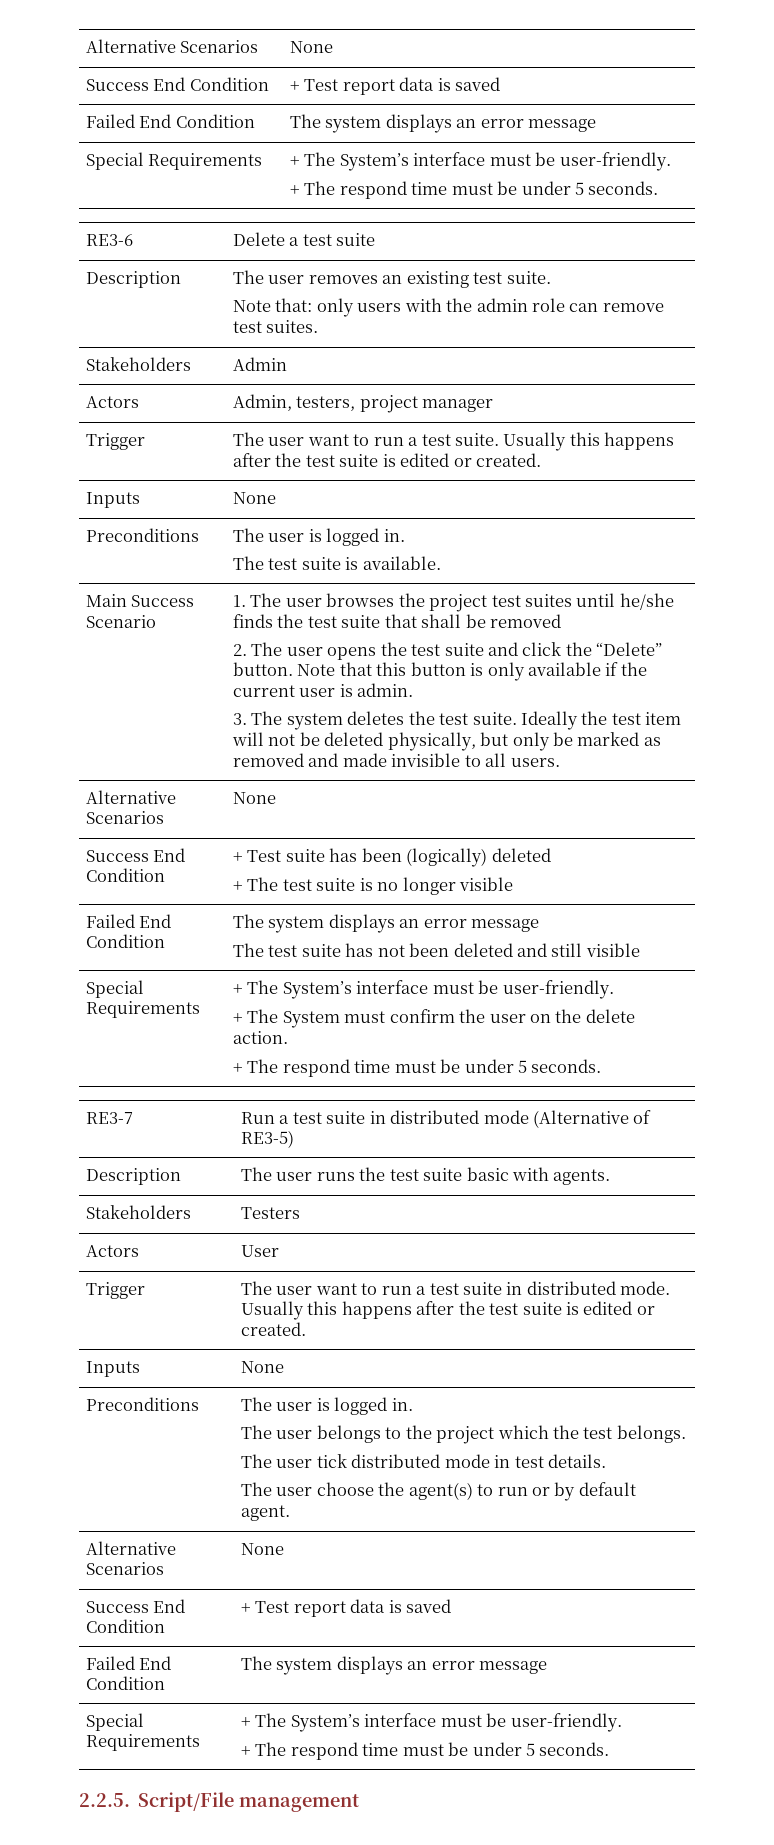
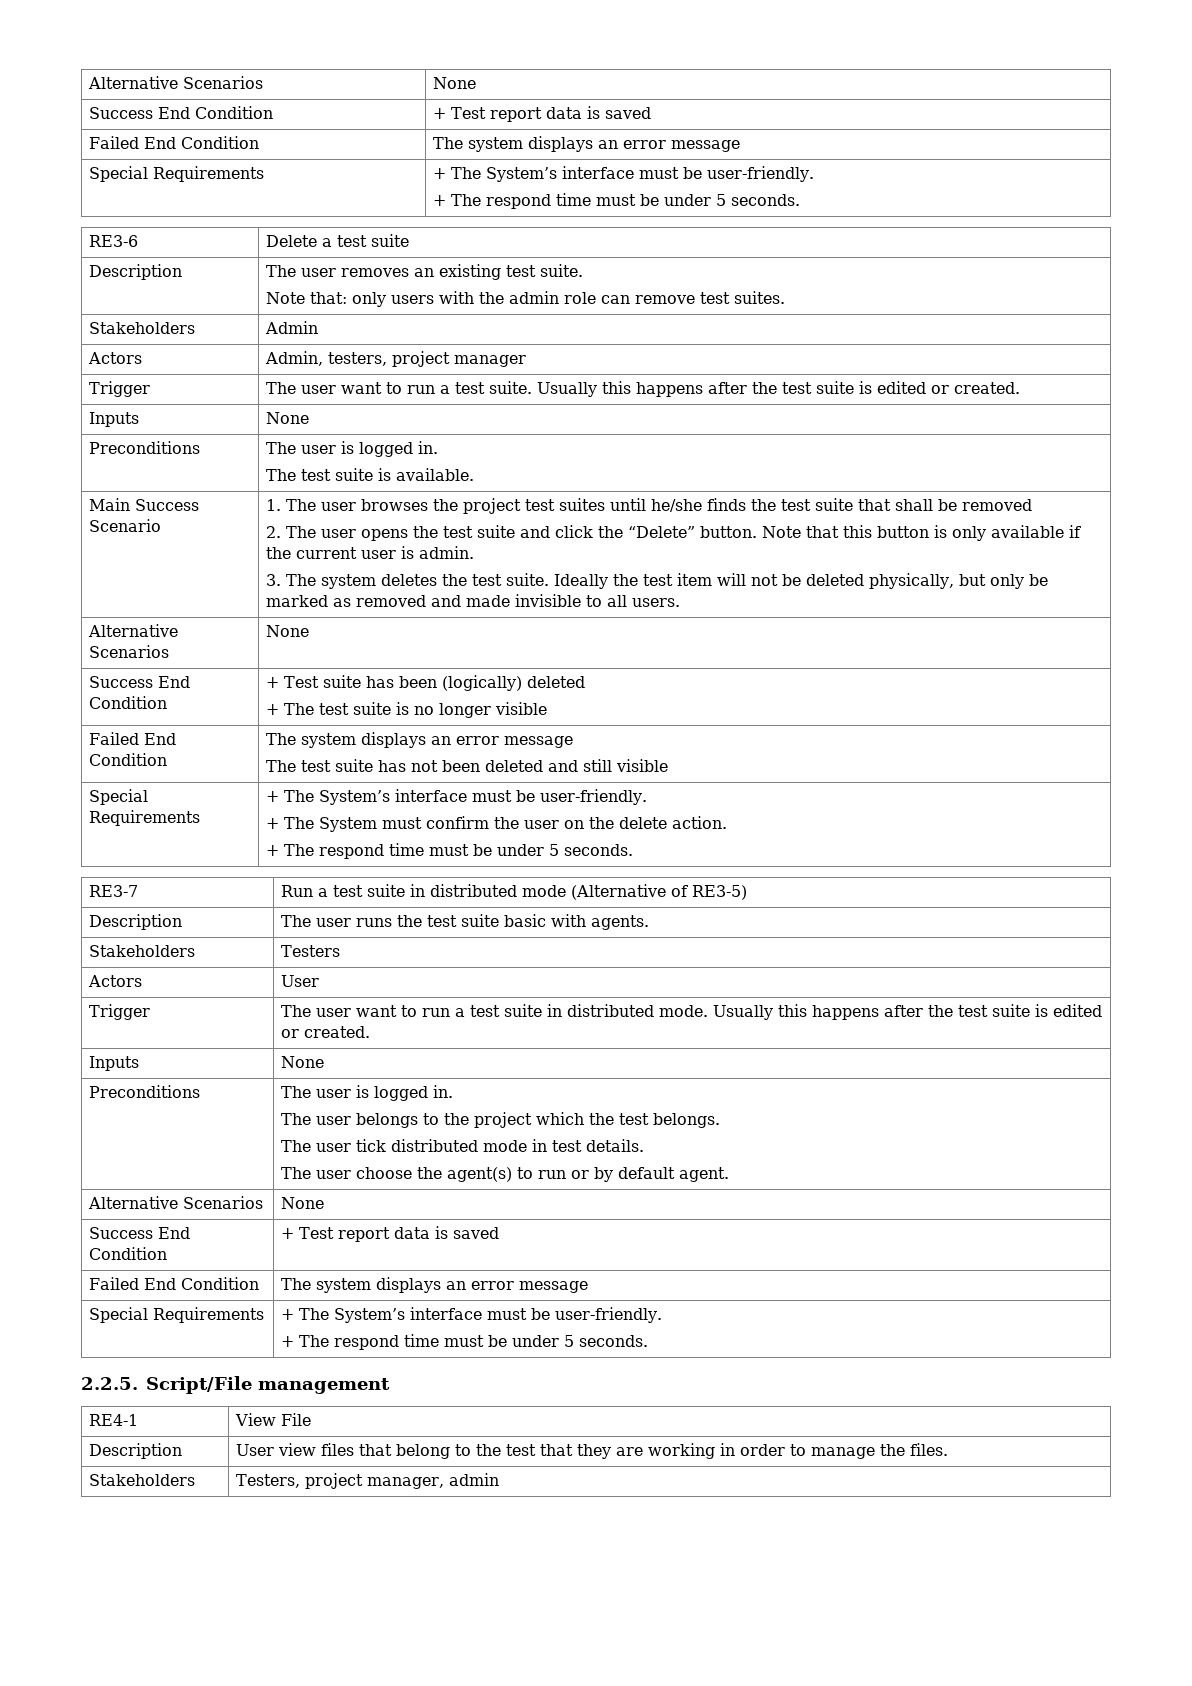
(360, 1803) none -> [89,1414,139,1426] [235,1413,312,1426] [89,1443,183,1459] [236,1443,949,1459] [89,1474,196,1486] [236,1473,500,1489] // RE4-1 | View File // Description | User view files that belong to the test that they are working in order to manage the files. // Stakeholders | Testers, project manager, admin

